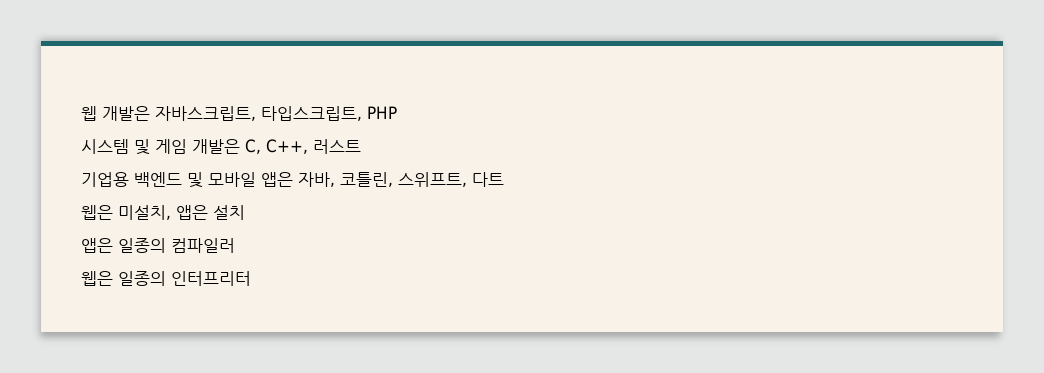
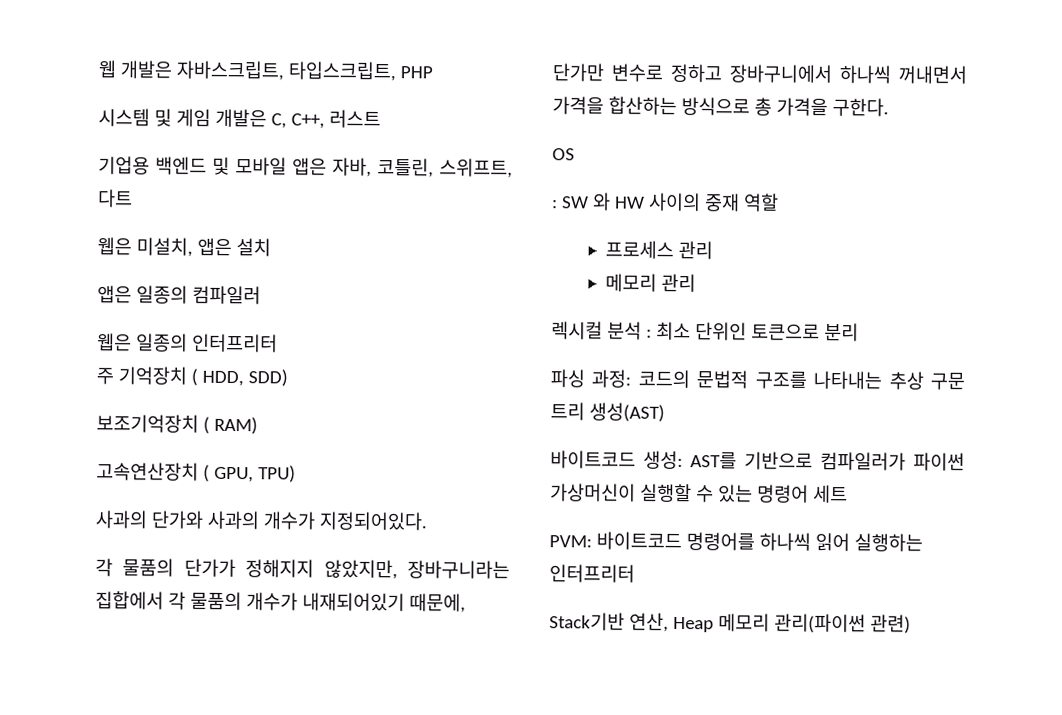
(251, 278) none -> [96,366,288,387] [96,414,258,435] [96,462,296,483] [95,510,427,531] [95,558,510,580] [95,591,466,613] [552,63,967,84] [552,96,889,117] [552,148,575,161] [551,192,779,212] [604,240,713,260] [604,273,696,293] [551,321,859,342] [550,369,965,390] [550,402,665,422] [550,450,965,471] [550,483,848,504] [549,531,923,552] [549,564,635,583] [549,612,911,634] // 주 기억장치 ( HDD, SDD) // 보조기억장치 ( RAM) // 고속연산장치 ( GPU, TPU) // 사과의 단가와 사과의 개수가 지정되어있다. // 각 물품의 단가가 정해지지 않았지만, 장바구니라는 집합에서 각 물품의 개수가 내재되어있기 때문에, 단가만 변수로 정하고 장바구니에서 하나씩 꺼내면서 가격을 합산하는 방식으로 총 가격을 구한다. // OS // : SW 와 HW 사이의 중재 역할 // 프로세스 관리 // 메모리 관리 // 렉시컬 분석 : 최소 단위인 토큰으로 분리 // 파싱 과정: 코드의 문법적 구조를 나타내는 추상 구문 트리 생성(AST) // 바이트코드 생성: AST를 기반으로 컴파일러가 파이썬 가상머신이 실행할 수 있는 명령어 세트 // PVM: 바이트코드 명령어를 하나씩 읽어 실행하는 인터프리터 // Stack기반 연산, Heap 메모리 관리(파이썬 관련)

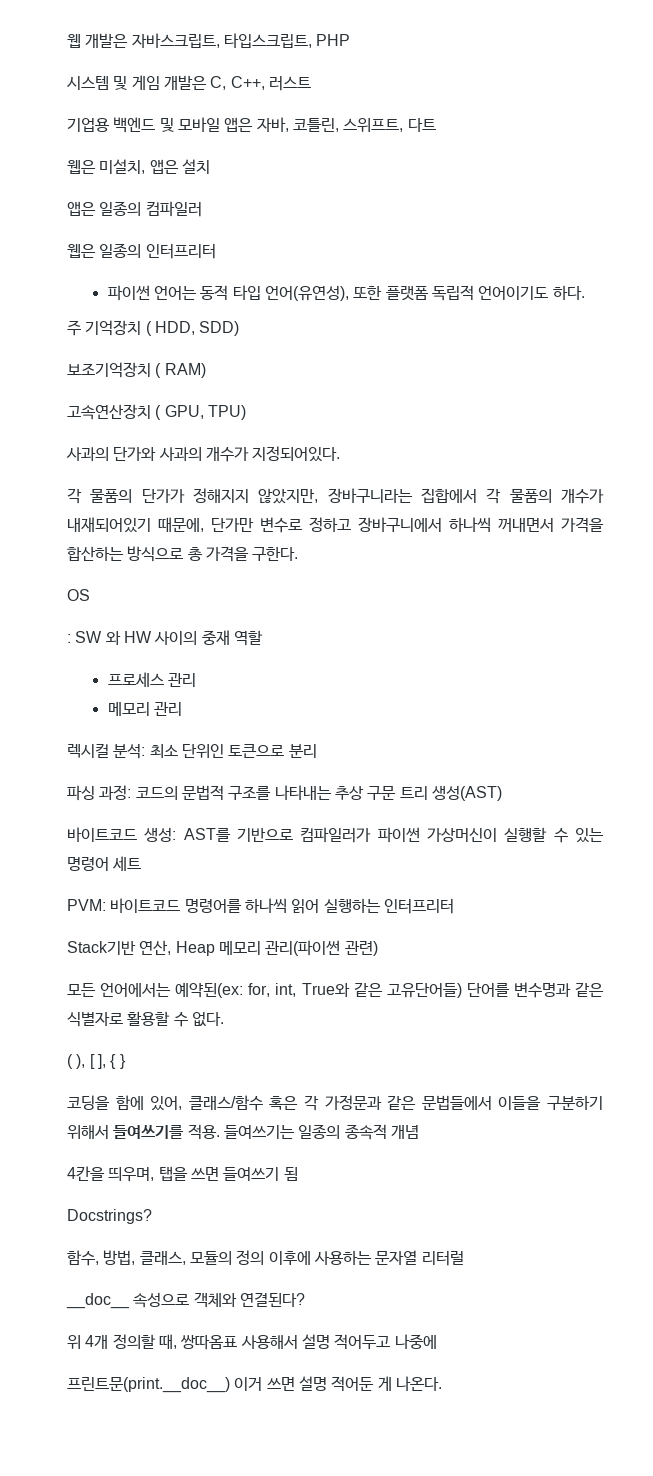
(278, 343) none -> [107,285,585,301] // 파이썬 언어는 동적 타입 언어(유연성), 또한 플랫폼 독립적 언어이기도 하다.
[606,321,652,340] 분석 : -> [113,743,146,759] 분석:
(911, 624) none -> [67,982,605,998] [67,1011,224,1027] [67,1054,126,1069] [67,1095,603,1111] [67,1124,419,1140] [67,1166,298,1182] [67,1209,152,1224] [67,1250,464,1266] [66,1292,305,1309] [67,1334,437,1350] [67,1376,442,1393] // 모든 언어에서는 예약된(ex: for, int, True와 같은 고유단어들) 단어를 변수명과 같은 식별자로 활용할 수 없다. // ( ), [ ], { } // 코딩을 함에 있어, 클래스/함수 혹은 각 가정문과 같은 문법들에서 이들을 구분하기 위해서 들여쓰기를 적용. 들여쓰기는 일종의 종속적 개념 // 4칸을 띄우며, 탭을 쓰면 들여쓰기 됨 // Docstrings? // 함수, 방법, 클래스, 모듈의 정의 이후에 사용하는 문자열 리터럴 // __doc__ 속성으로 객체와 연결된다? // 위 4개 정의할 때, 쌍따옴표 사용해서 설명 적어두고 나중에 // 프린트문(print.__doc__) 이거 쓰면 설명 적어둔 게 나온다.

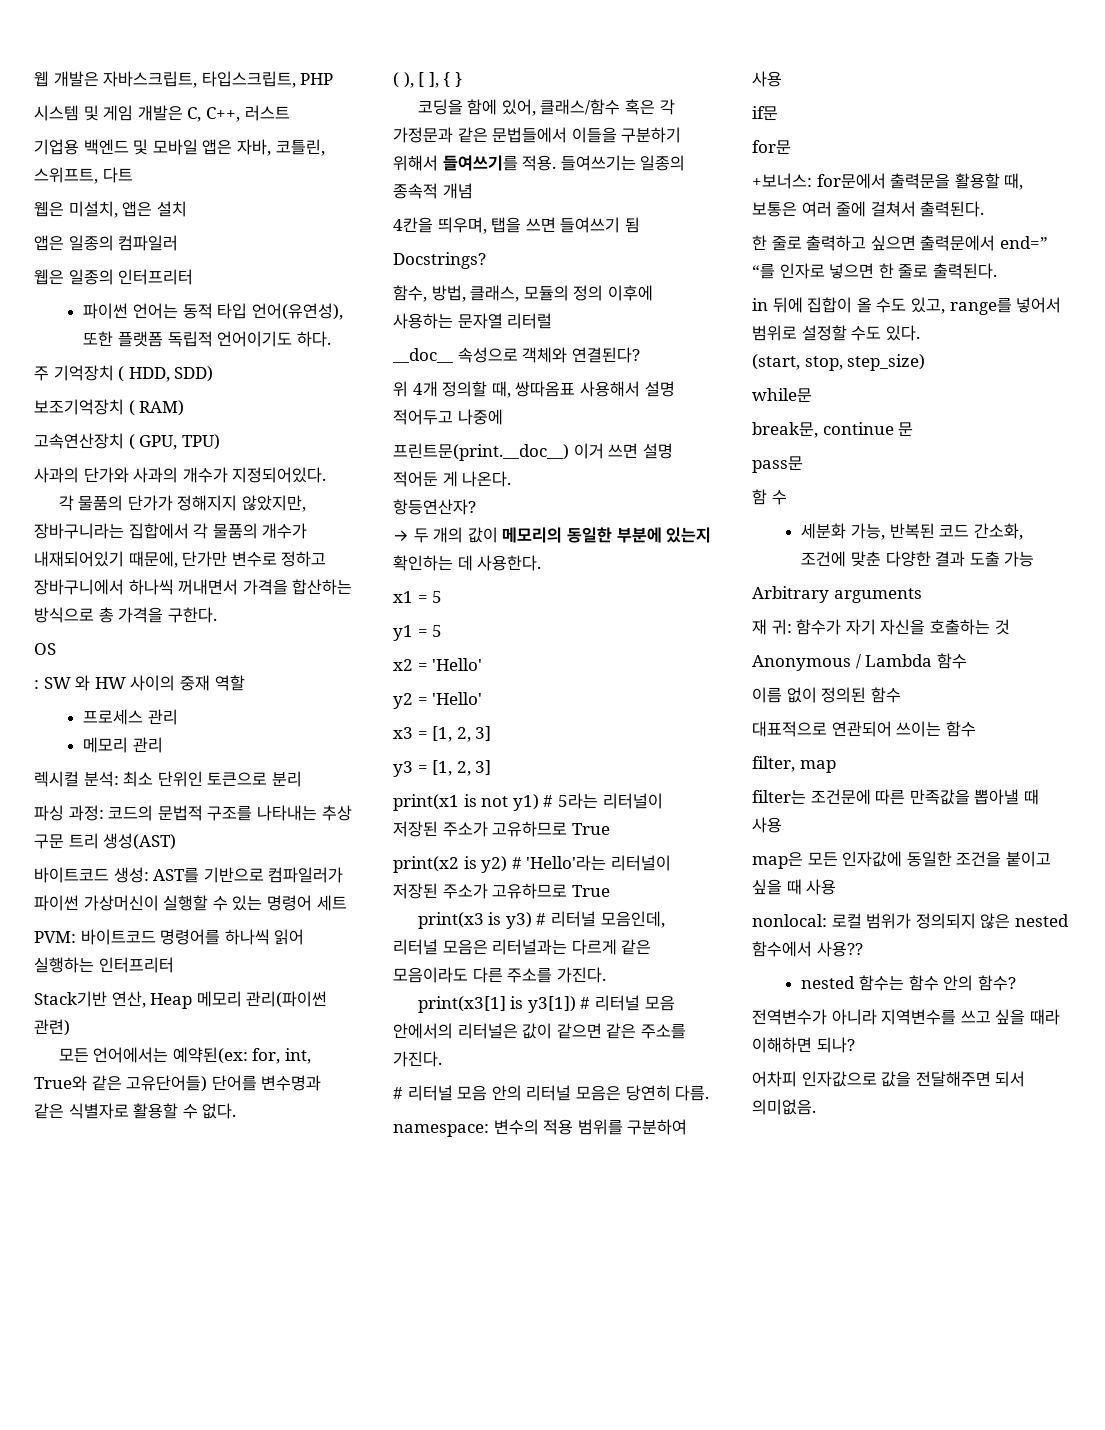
(442, 1383) none -> [393,499,476,515] [393,527,712,543] [393,555,542,571] [393,591,443,603] [393,625,443,641] [393,658,483,671] [393,692,483,709] [393,726,492,742] [393,760,492,777] [393,793,663,811] [393,821,610,837] [393,855,671,873] [393,883,610,899] [417,911,665,929] [393,939,652,955] [393,967,606,983] [417,995,675,1013] [393,1023,686,1039] [393,1051,442,1067] [393,1085,710,1101] [393,1119,688,1137] [752,71,782,87] [752,106,778,121] [752,140,791,155] [752,173,1024,190] [752,201,985,217] [752,235,1048,251] [752,263,997,279] [752,297,1062,315] [752,325,920,341] [752,354,926,371] [752,388,812,403] [752,422,914,438] [752,456,803,473] [752,489,787,505] [801,523,1023,540] [801,551,1035,567] [752,586,922,603] [752,619,1010,635] [752,653,967,671] [752,687,901,703] [752,721,976,737] [752,756,836,773] [752,789,1039,805] [752,817,782,833] [752,851,1051,869] [752,879,837,895] [752,913,1069,929] [752,941,863,957] [801,975,1016,991] [752,1009,1060,1025] [752,1037,855,1053] [752,1071,1026,1087] [752,1099,816,1115] // 항등연산자? // → 두 개의 값이 메모리의 동일한 부분에 있는지 확인하는 데 사용한다. // x1 = 5 // y1 = 5 // x2 = 'Hello' // y2 = 'Hello' // x3 = [1, 2, 3] // y3 = [1, 2, 3] // print(x1 is not y1) # 5라는 리터널이 저장된 주소가 고유하므로 True // print(x2 is y2) # 'Hello'라는 리터널이 저장된 주소가 고유하므로 True // print(x3 is y3) # 리터널 모음인데, 리터널 모음은 리터널과는 다르게 같은 모음이라도 다른 주소를 가진다. // print(x3[1] is y3[1]) # 리터널 모음 안에서의 리터널은 값이 같으면 같은 주소를 가진다. // # 리터널 모음 안의 리터널 모음은 당연히 다름. // namespace: 변수의 적용 범위를 구분하여 사용 // if문 // for문 // +보너스: for문에서 출력문을 활용할 때, 보통은 여러 줄에 걸쳐서 출력된다. // 한 줄로 출력하고 싶으면 출력문에서 end=” “를 인자로 넣으면 한 줄로 출력된다. // in 뒤에 집합이 올 수도 있고, range를 넣어서 범위로 설정할 수도 있다. // (start, stop, step_size) // while문 // break문, continue 문 // pass문 // 함 수 // 세분화 가능, 반복된 코드 간소화, 조건에 맞춘 다양한 결과 도출 가능 // Arbitrary arguments // 재 귀: 함수가 자기 자신을 호출하는 것 // Anonymous / Lambda 함수 // 이름 없이 정의된 함수 // 대표적으로 연관되어 쓰이는 함수 // filter, map // filter는 조건문에 따른 만족값을 뽑아낼 때 사용 // map은 모든 인자값에 동일한 조건을 붙이고 싶을 때 사용 // nonlocal: 로컬 범위가 정의되지 않은 nested 함수에서 사용?? // nested 함수는 함수 안의 함수? // 전역변수가 아니라 지역변수를 쓰고 싶을 때라 이해하면 되나? // 어차피 인자값으로 값을 전달해주면 되서 의미없음.

